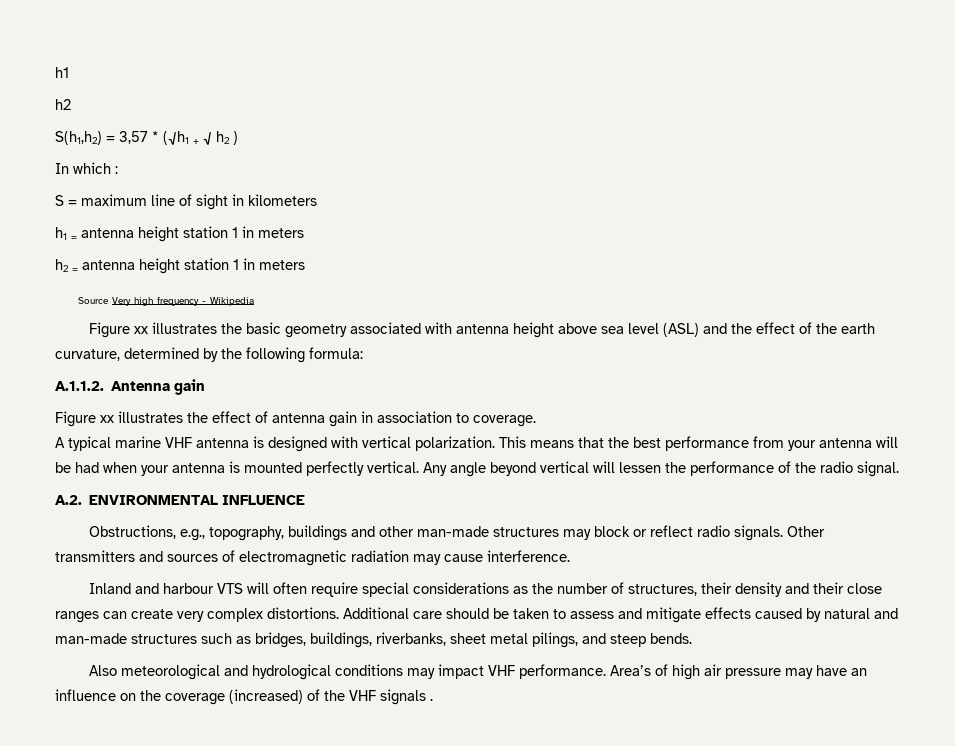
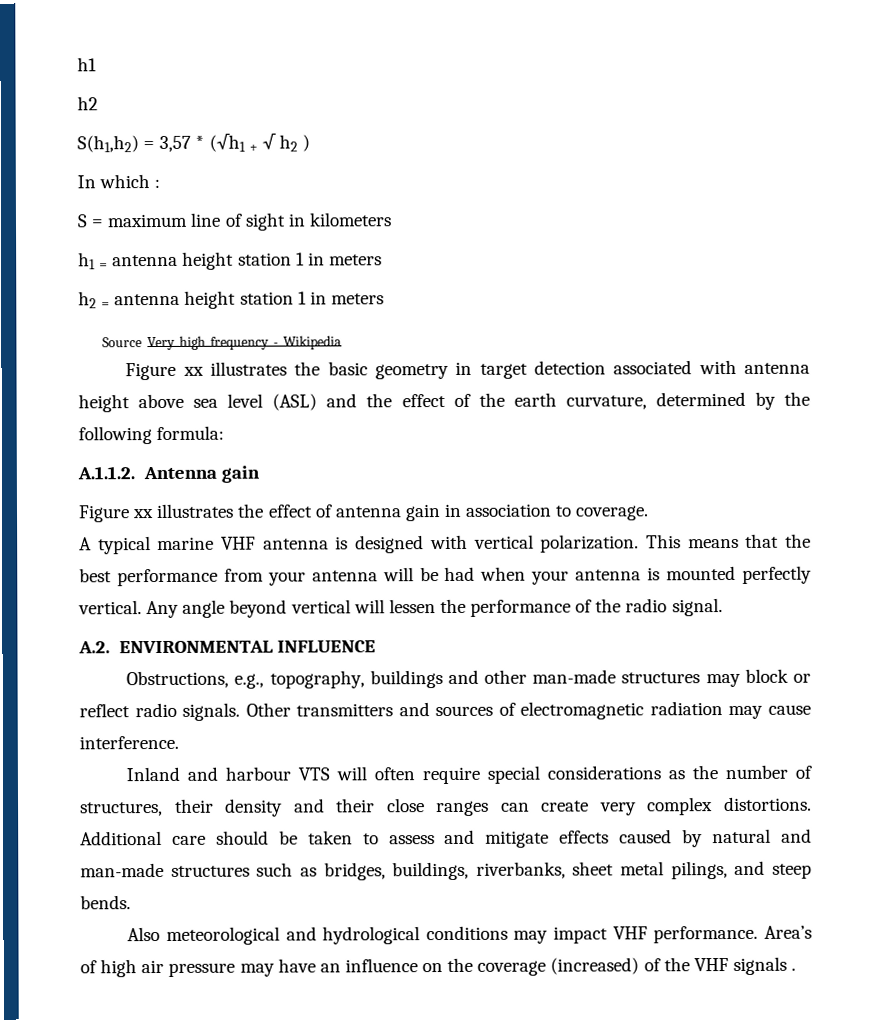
(347, 331) none -> [455,360,606,379] in target detection

